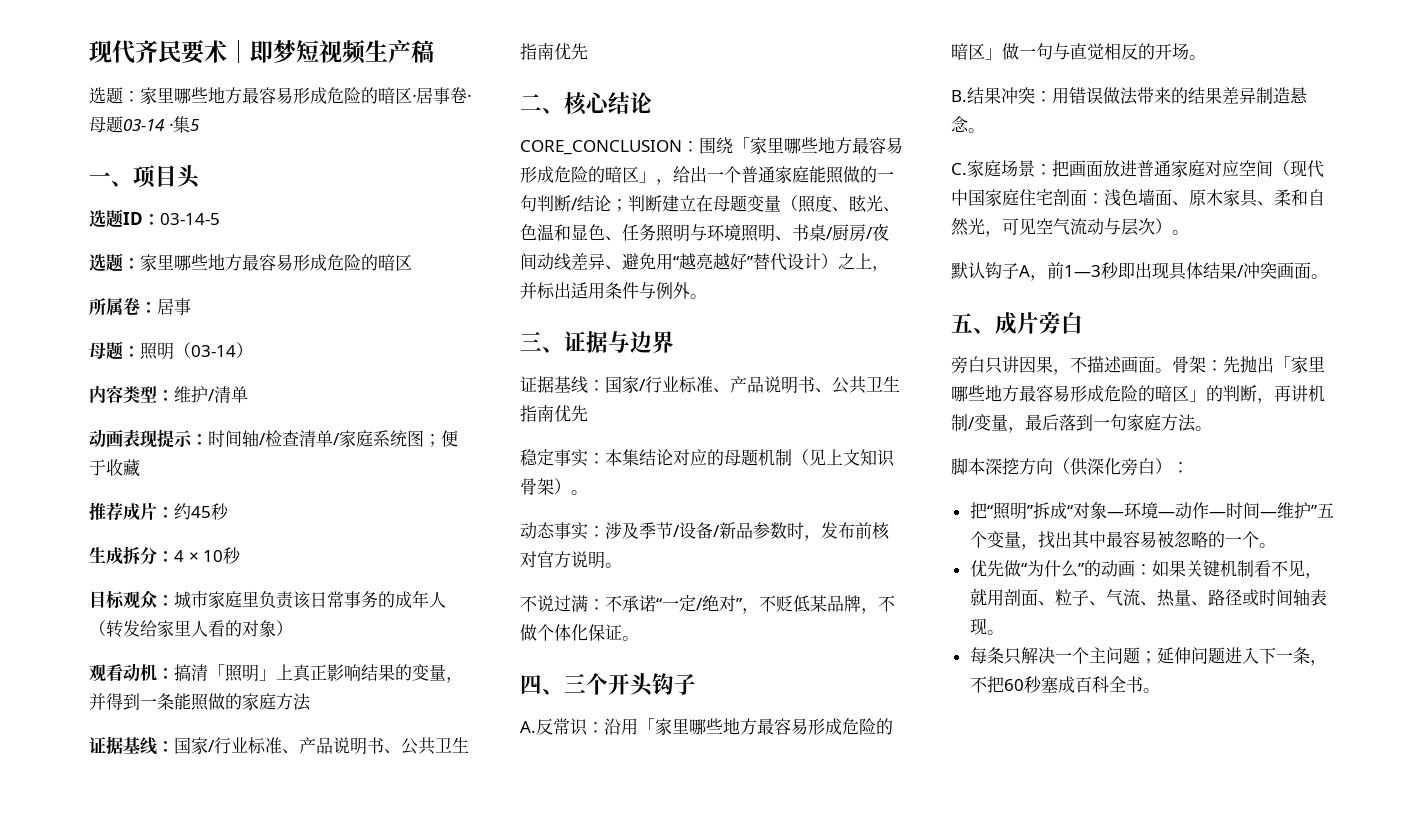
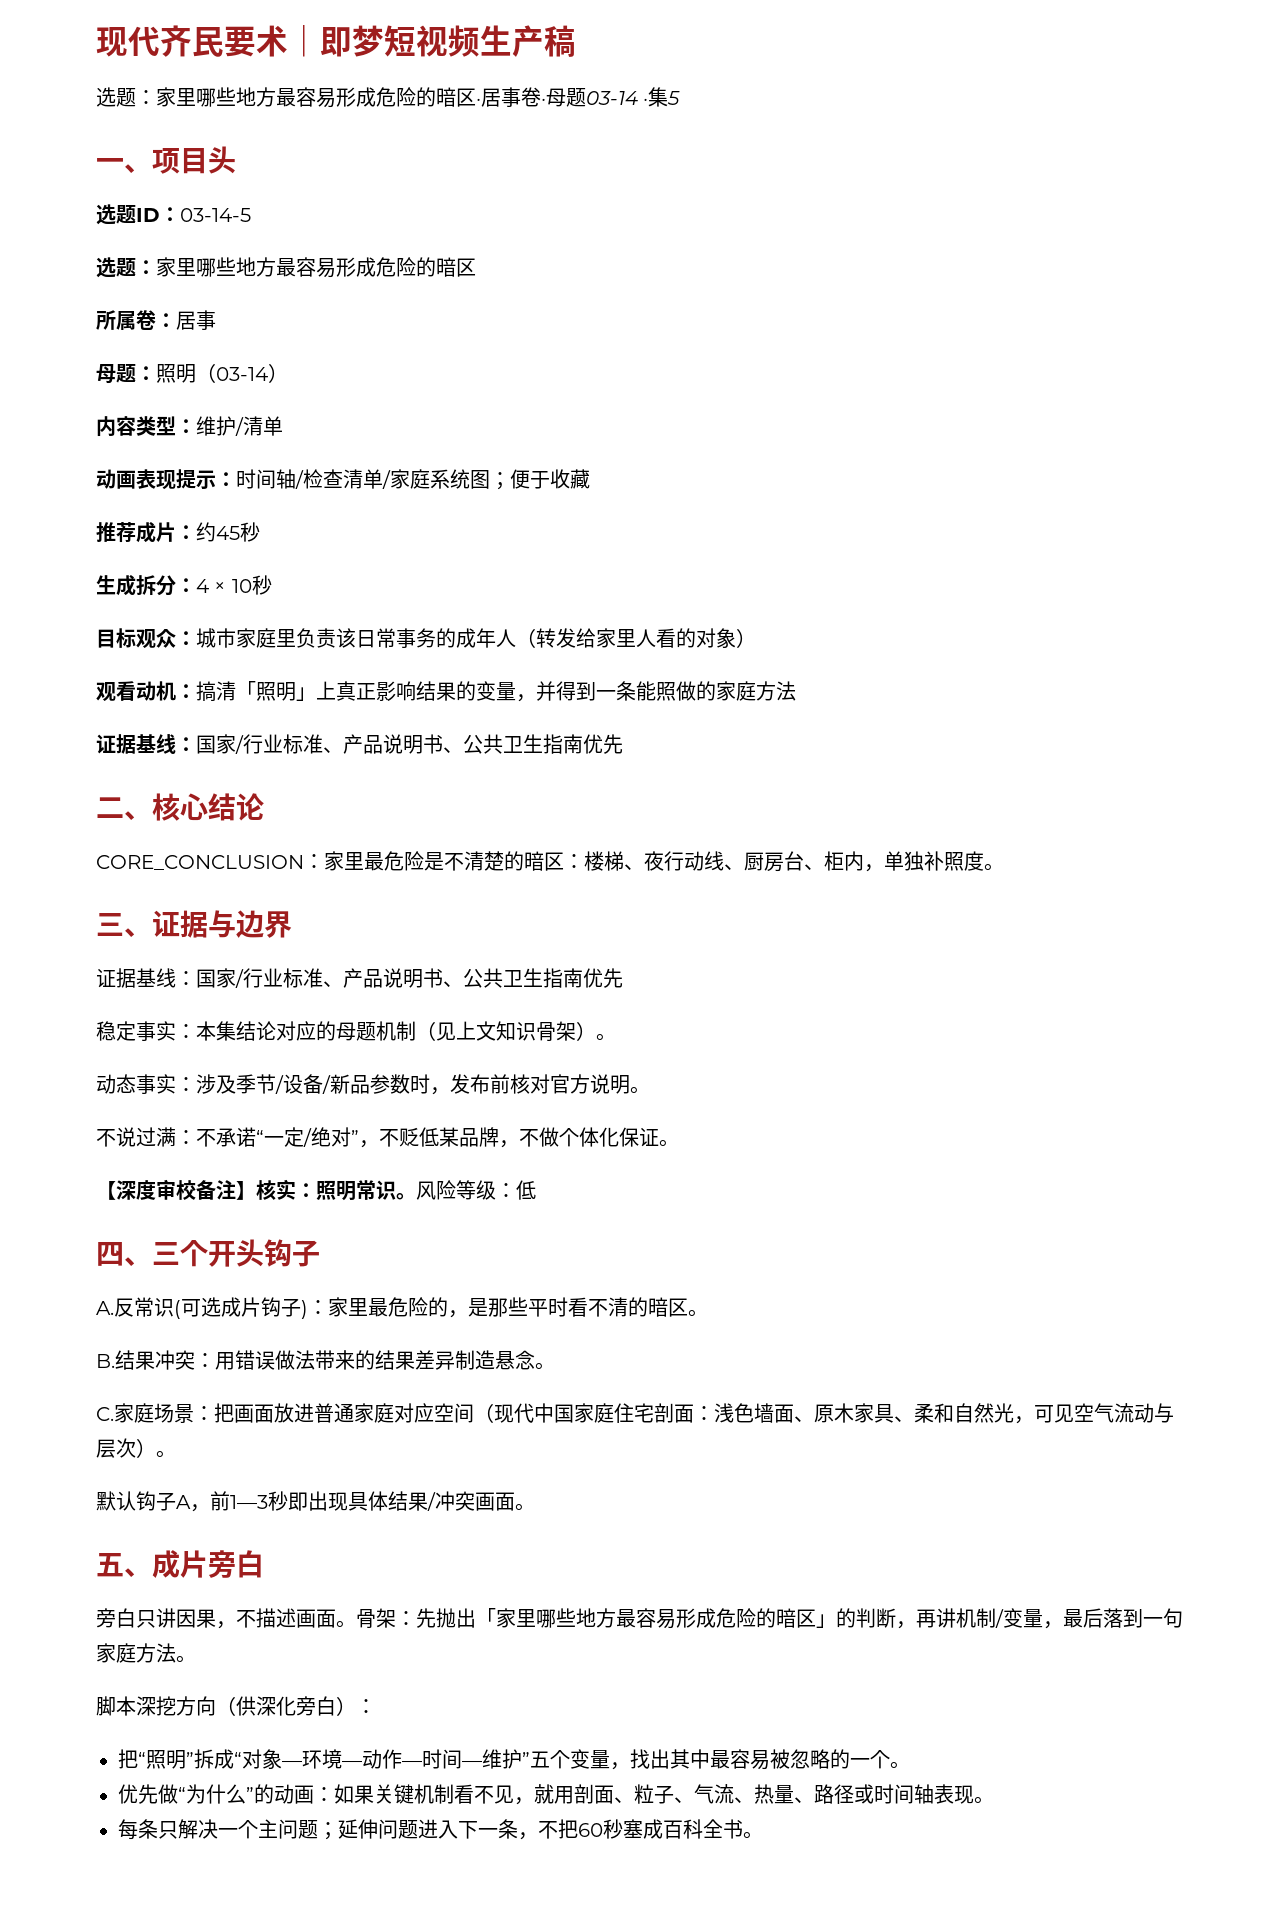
[699,137,903,155] [520,166,894,185] [520,195,900,213] [520,224,889,242] [520,253,889,272] [520,282,690,299] 围绕「家里哪些地方最容易形成危险的暗区」，给出一个普通家庭能照做的一句判断/结论；判断建立在母题变量（照度、眩光、色温和显色、任务照明与环境照明、书桌/厨房/夜间动线差异、避免用“越亮越好”替代设计）之上，并标出适用条件与例外 -> [324,851,984,872] 家里最危险是不清楚的暗区：楼梯、夜行动线、厨房台、柜内，单独补照度
(639, 638) none -> [96,1179,536,1201] // 【深度审校备注】核实：照明常识。风险等级：低
[587,718,893,736] [951,43,1189,60] ：沿用「家里哪些地方最容易形成危险的暗区」做一句与直觉相反的开场 -> [174,1297,688,1319] (可选成片钩子)：家里最危险的，是那些平时看不清的暗区

